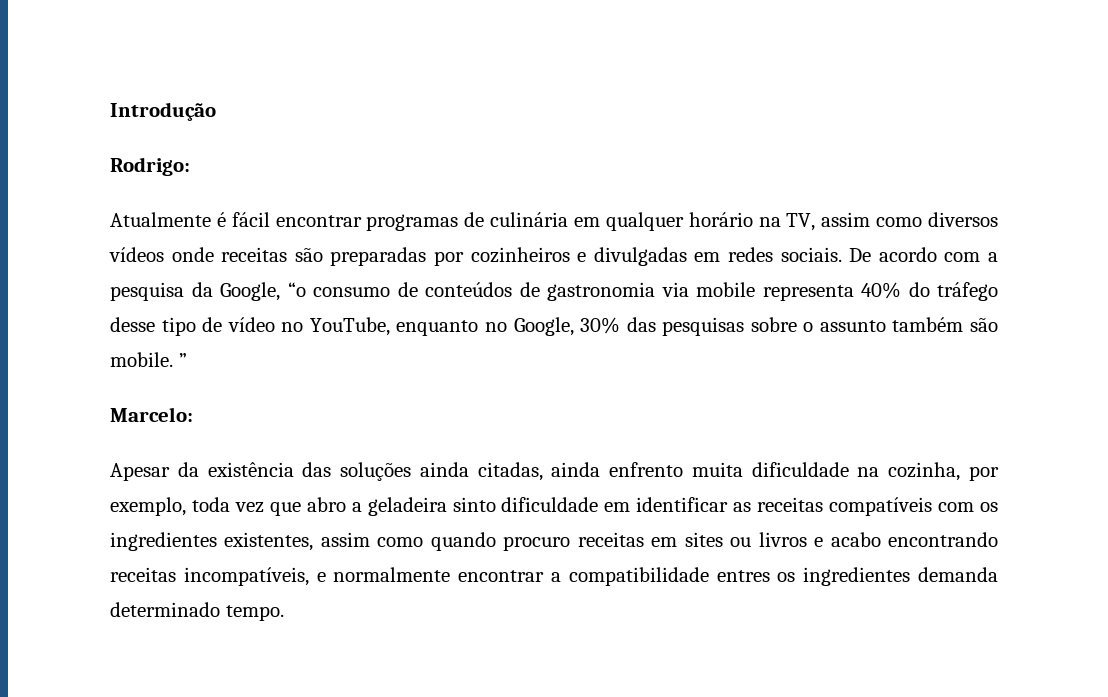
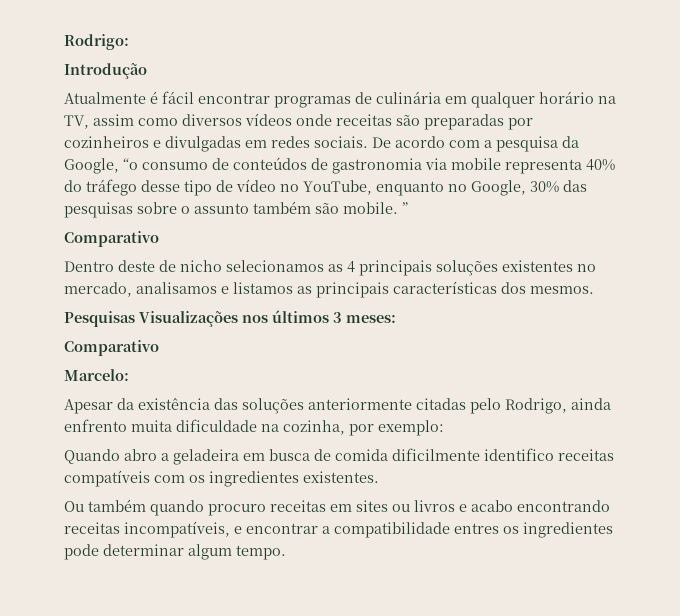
(110, 111) none -> [64,34,129,50] Rodrigo: //
[110,157,190,176] // Rodrigo: -> (147, 71) none
(187, 360) none -> [64,231,159,247] [64,260,596,276] [64,281,594,298] [64,310,396,327] [64,340,159,356] // Comparativo // Dentro deste de nicho selecionamos as 4 principais soluções existentes no mercado, analisamos e listamos as principais características dos mesmos. // Pesquisas Visualizações nos últimos 3 meses: // Comparativo
[419,462,543,481] ainda citadas, -> [308,398,567,414] anteriormente citadas pelo Rodrigo,
[110,497,752,516] exemplo, toda vez que abro a geladeira sinto dificuldade em identificar as -> [378,420,444,436] [64,448,554,465] exemplo: // Quando abro a geladeira em busca de comida dificilmente identifico
[224,532,424,551] existentes, assim como -> [303,471,379,483] [64,499,146,512] existentes. // Ou também
[333,567,451,582] normalmente -> (242, 530) none
[917,567,998,582] [110,602,220,617] demanda determinado -> [64,544,232,560] pode determinar algum

